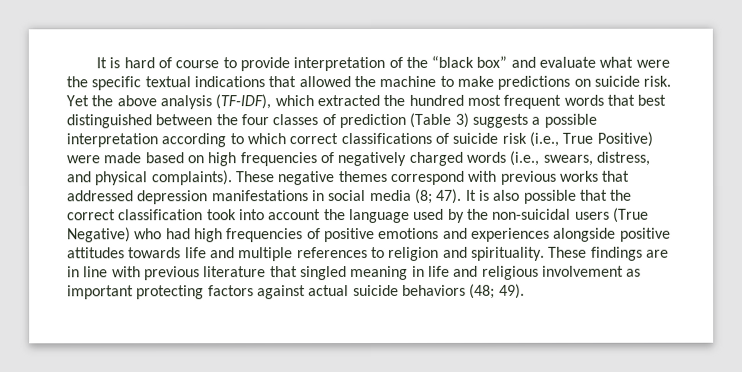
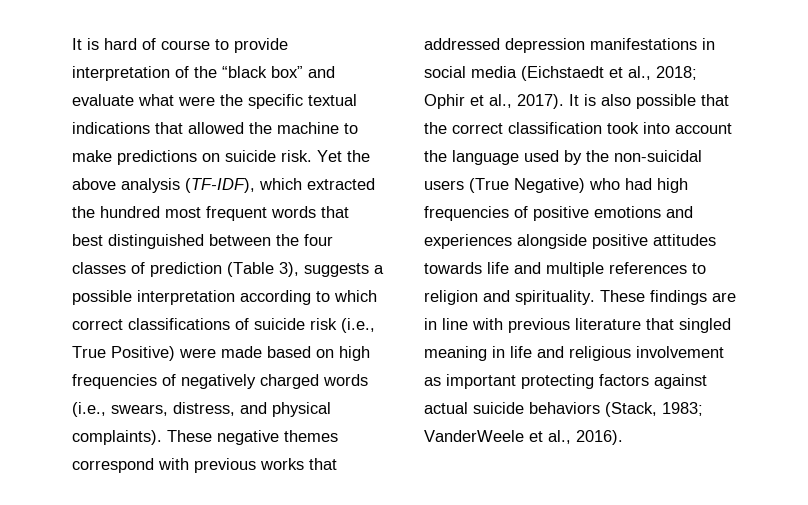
[454,112,469,128] 3) -> [279,262,299,277] 3),
[414,188,463,204] (8; 47). -> [521,66,697,81] [424,94,564,109] (Eichstaedt et al., 2018; Ophir et al., 2017).
[469,283,525,299] (48; 49). -> [605,402,703,417] [424,430,623,445] (Stack, 1983; VanderWeele et al., 2016).

